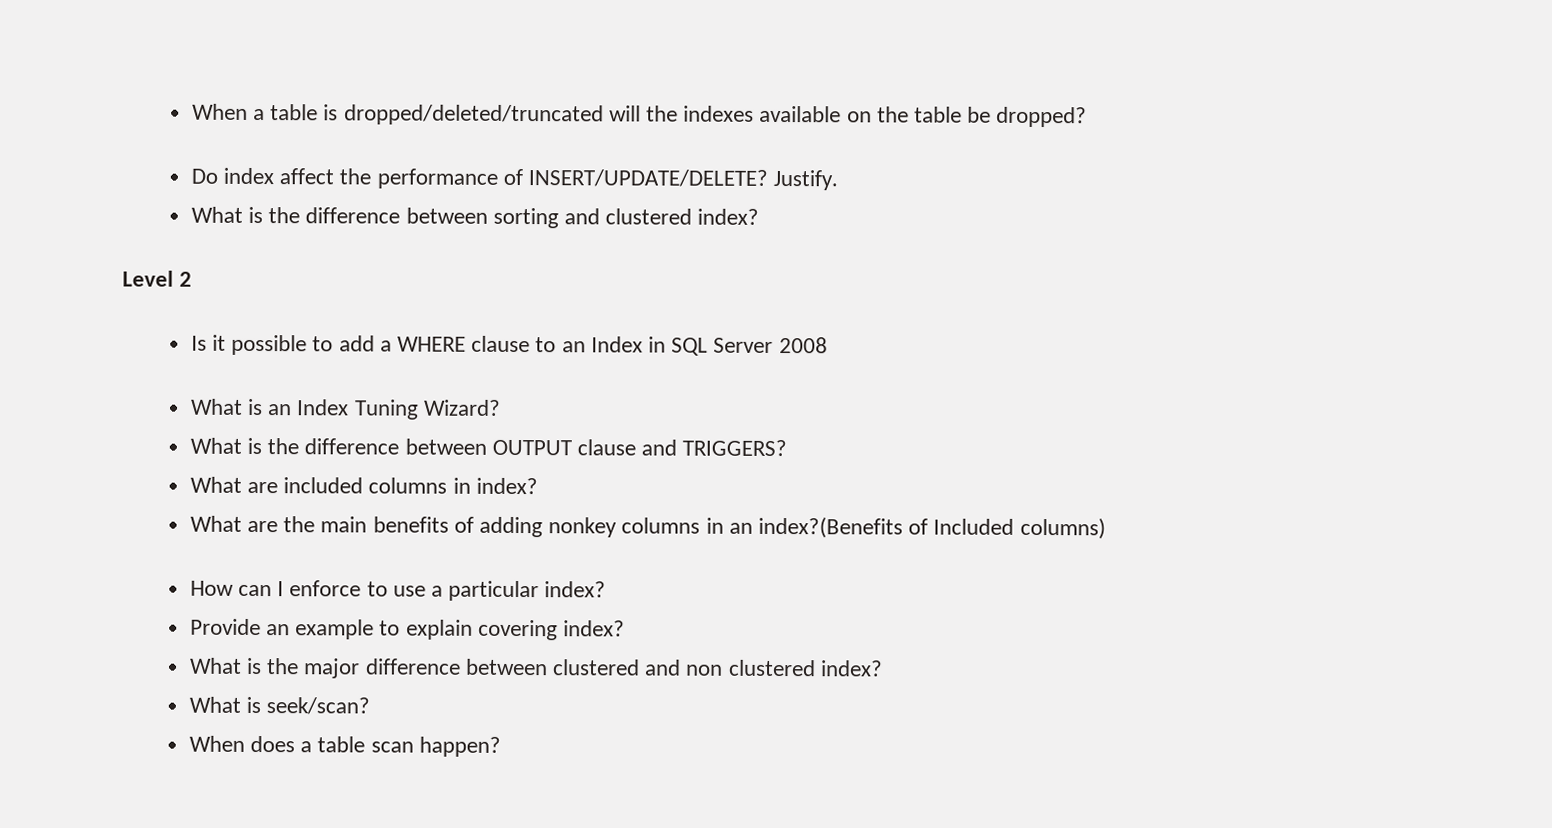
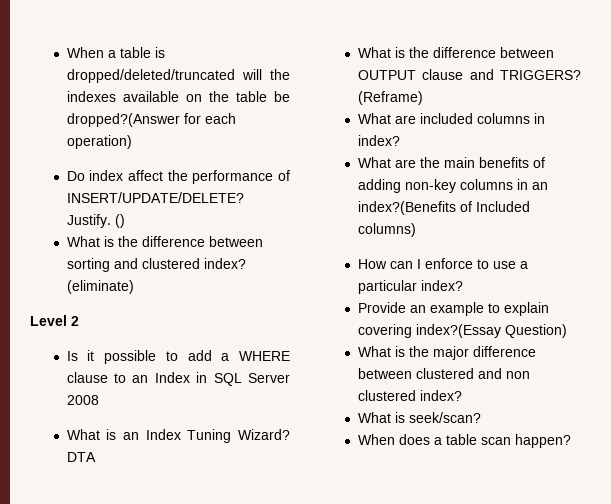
[996,106,1088,128] dropped? -> [66,113,236,127] [66,135,132,149] dropped?(Answer for each operation)
(839, 180) none -> [114,214,125,228] ()
(760, 216) none -> [66,280,134,294] (eliminate)
(501, 407) none -> [66,452,96,462] DTA
(788, 448) none -> [357,91,423,105] (Reframe)
[548,517,618,538] nonkey -> [404,179,456,193] non-key
[562,620,625,637] index? -> [415,324,567,338] index?(Essay Question)

